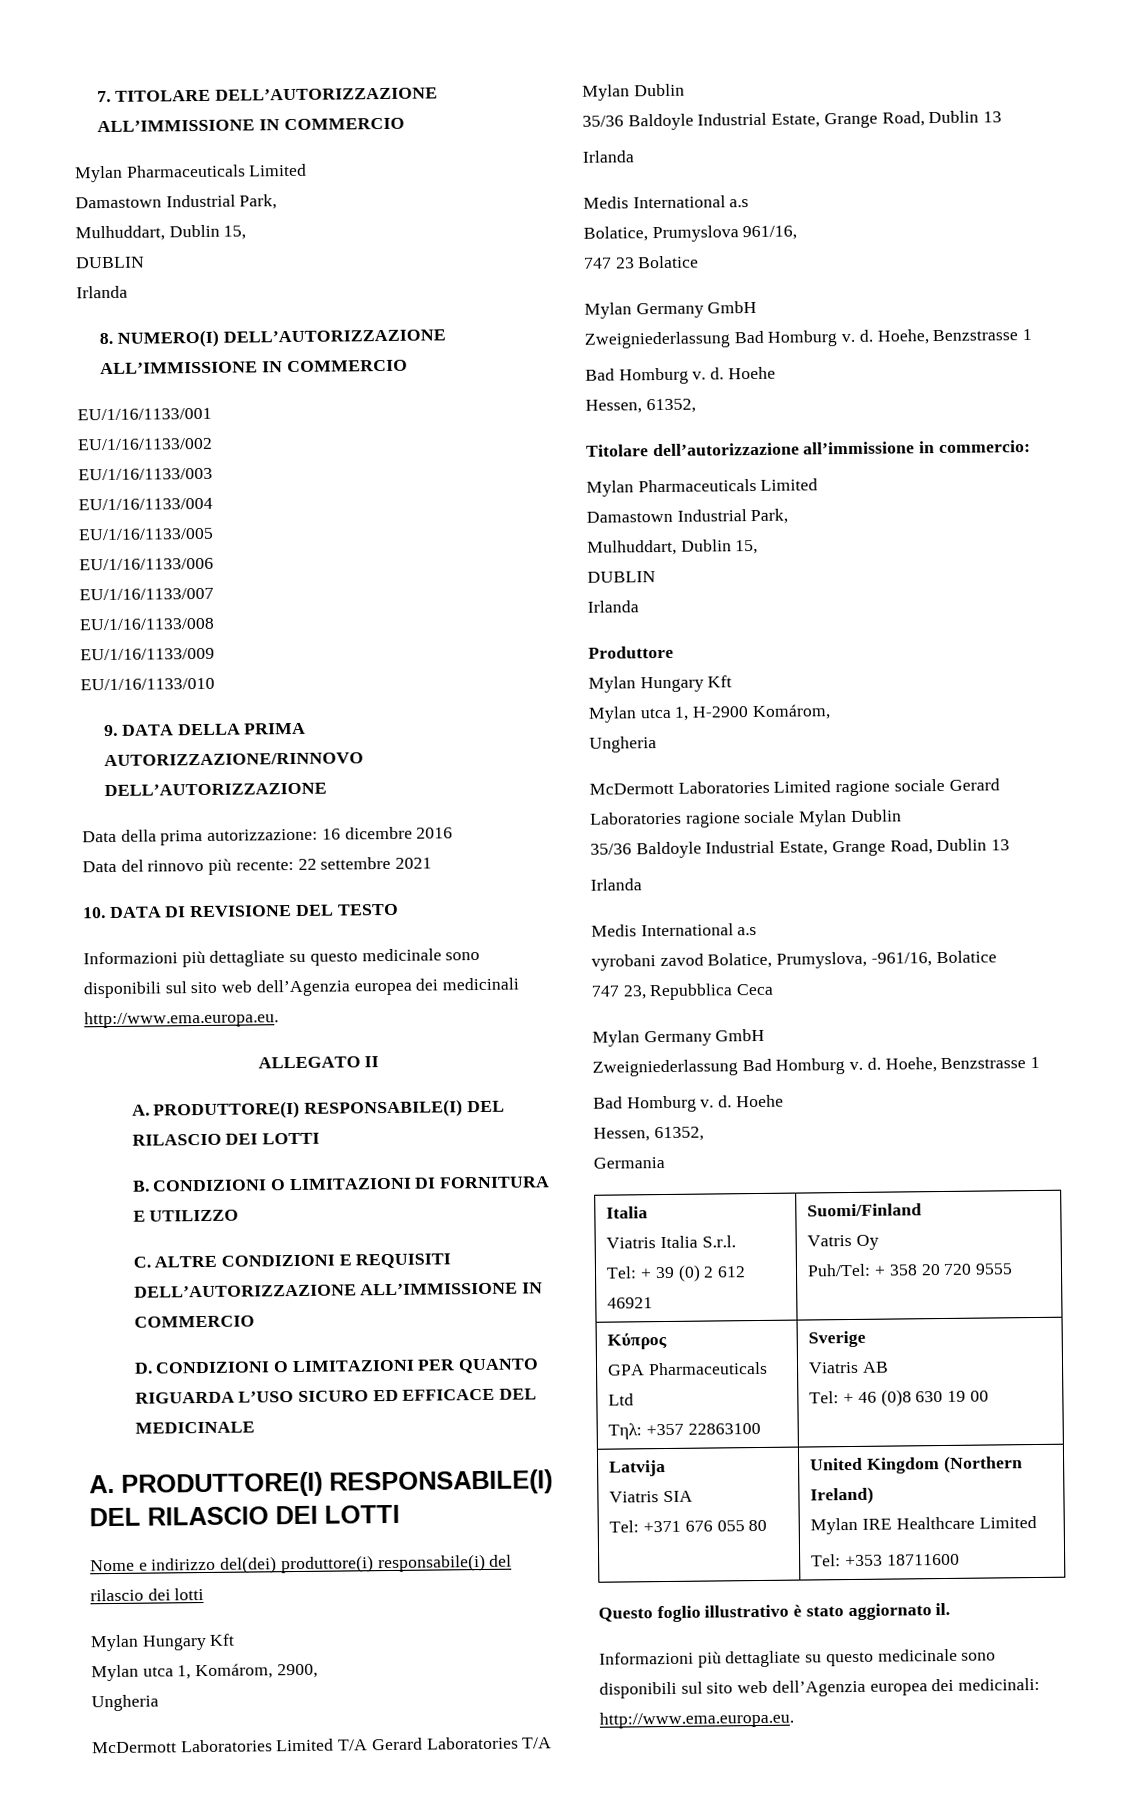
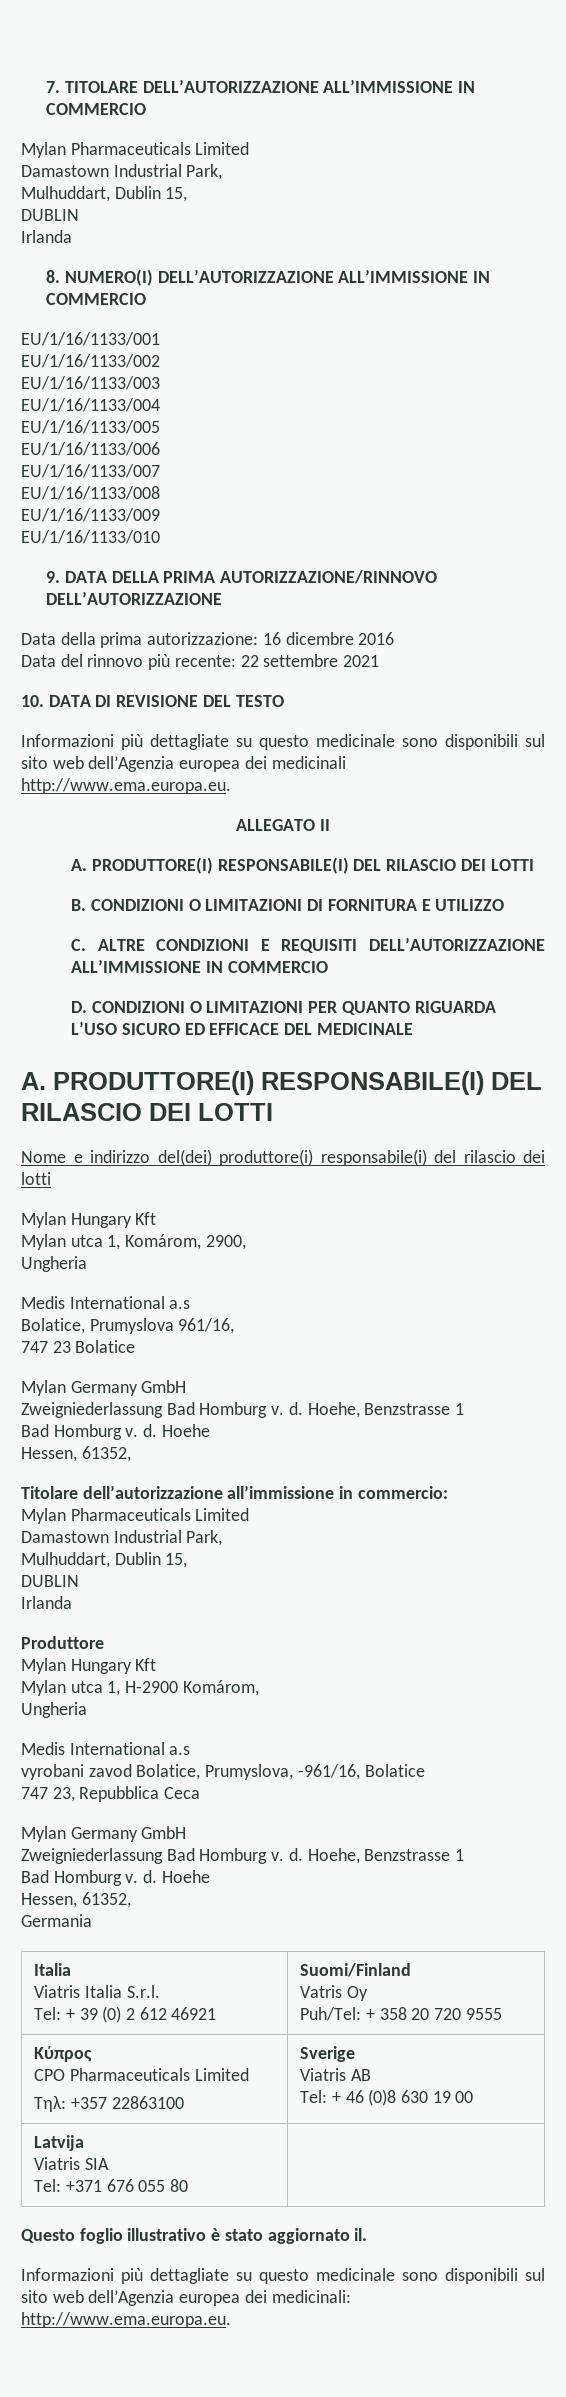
[92,1736,553,1754] [582,83,685,101] [582,110,1003,131] [582,150,634,163] // McDermott Laboratories Limited T/A Gerard Laboratories T/A Mylan Dublin // 35/36 Baldoyle Industrial Estate, Grange Road, Dublin 13 // Irlanda -> (87, 1264) none
[589,778,1000,797] [590,809,902,828] [590,838,1011,859] [590,878,642,891] // McDermott Laboratories Limited ragione sociale Gerard Laboratories ragione sociale Mylan Dublin // 35/36 Baldoyle Industrial Estate, Grange Road, Dublin 13 // Irlanda -> (87, 1710) none
[607,1361,769,1376] [608,1393,635,1406] GPA Pharmaceuticals Ltd -> [34,2068,249,2081] CPO Pharmaceuticals Limited
[810,1455,1023,1474] [810,1486,875,1505] [810,1515,1037,1535] [811,1553,960,1567] United Kingdom (Northern Ireland) // Mylan IRE Healthcare Limited // Tel: +353 18711600 -> (188, 2185) none

